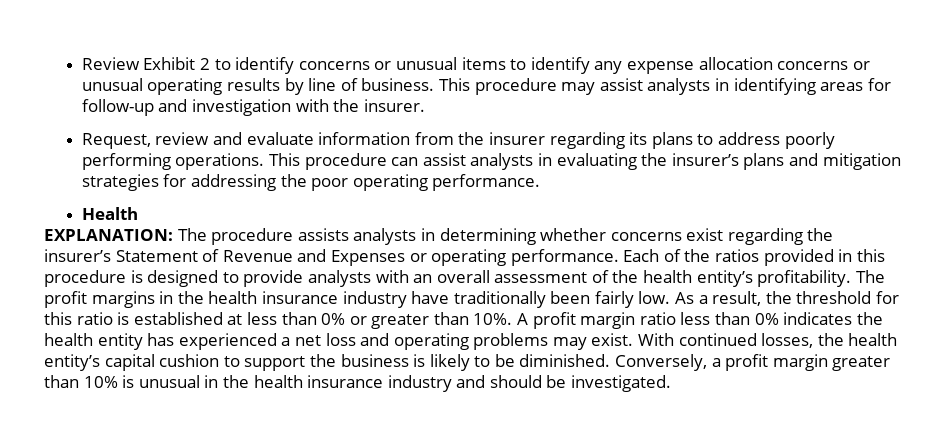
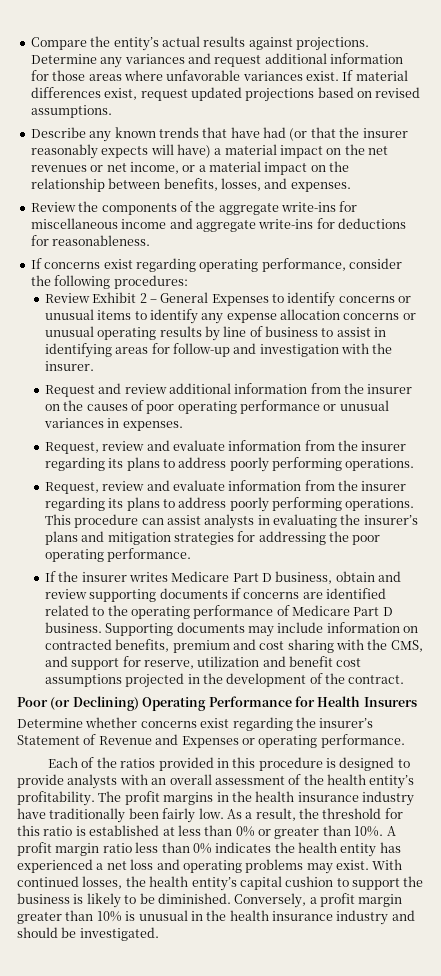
[81,57,211,70] Review Exhibit 2 -> [30,36,369,51] [30,53,403,68] [30,70,408,81] [30,87,421,102] [30,105,112,118] [30,127,408,142] [30,144,389,159] [30,161,350,175] [30,178,351,192] [30,201,358,215] [30,218,406,232] [30,235,151,246] [30,258,402,272] [30,275,188,289] [44,292,269,306] Compare the entity’s actual results against projections. Determine any variances and request additional information for those areas where unfavorable variances exist. If material differences exist, request updated projections based on revised assumptions. // Describe any known trends that have had (or that the insurer reasonably expects will have) a material impact on the net revenues or net income, or a material impact on the relationship between benefits, losses, and expenses. // Review the components of the aggregate write-ins for miscellaneous income and aggregate write-ins for deductions for reasonableness. // If concerns exist regarding operating performance, consider the following procedures: // Review Exhibit 2 – General Expenses
[361,78,711,95] business. This procedure may assist analysts -> [265,326,371,337] business to assist
(425, 105) none -> [44,383,413,397] [44,400,389,414] [43,418,183,431] [44,440,407,454] [44,457,415,472] // Request and review additional information from the insurer on the causes of poor operating performance or unusual variances in expenses. // Request, review and evaluate information from the insurer regarding its plans to address poorly performing operations.
[81,207,138,220] [44,228,536,245] Health // EXPLANATION: The procedure assists analysts in determining -> [44,571,402,584] [44,588,387,602] [44,605,393,619] [44,622,419,637] [44,639,423,653] [44,656,362,670] [44,673,405,688] [17,696,417,711] [17,718,83,728] If the insurer writes Medicare Part D business, obtain and review supporting documents if concerns are identified related to the operating performance of Medicare Part D business. Supporting documents may include information on contracted benefits, premium and cost sharing with the CMS, and support for reserve, utilization and benefit cost assumptions projected in the development of the contract. // Poor (or Declining) Operating Performance for Health Insurers // Determine
(619, 257) none -> (405, 741) //

